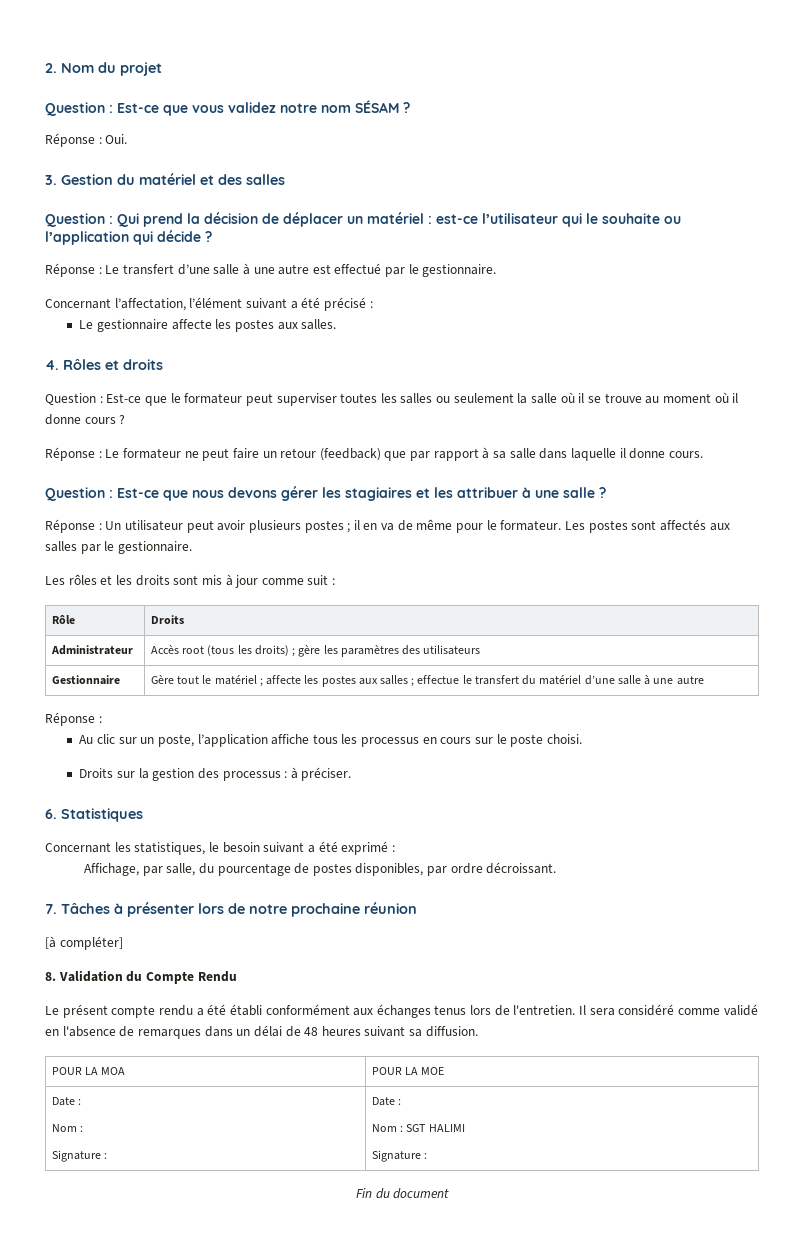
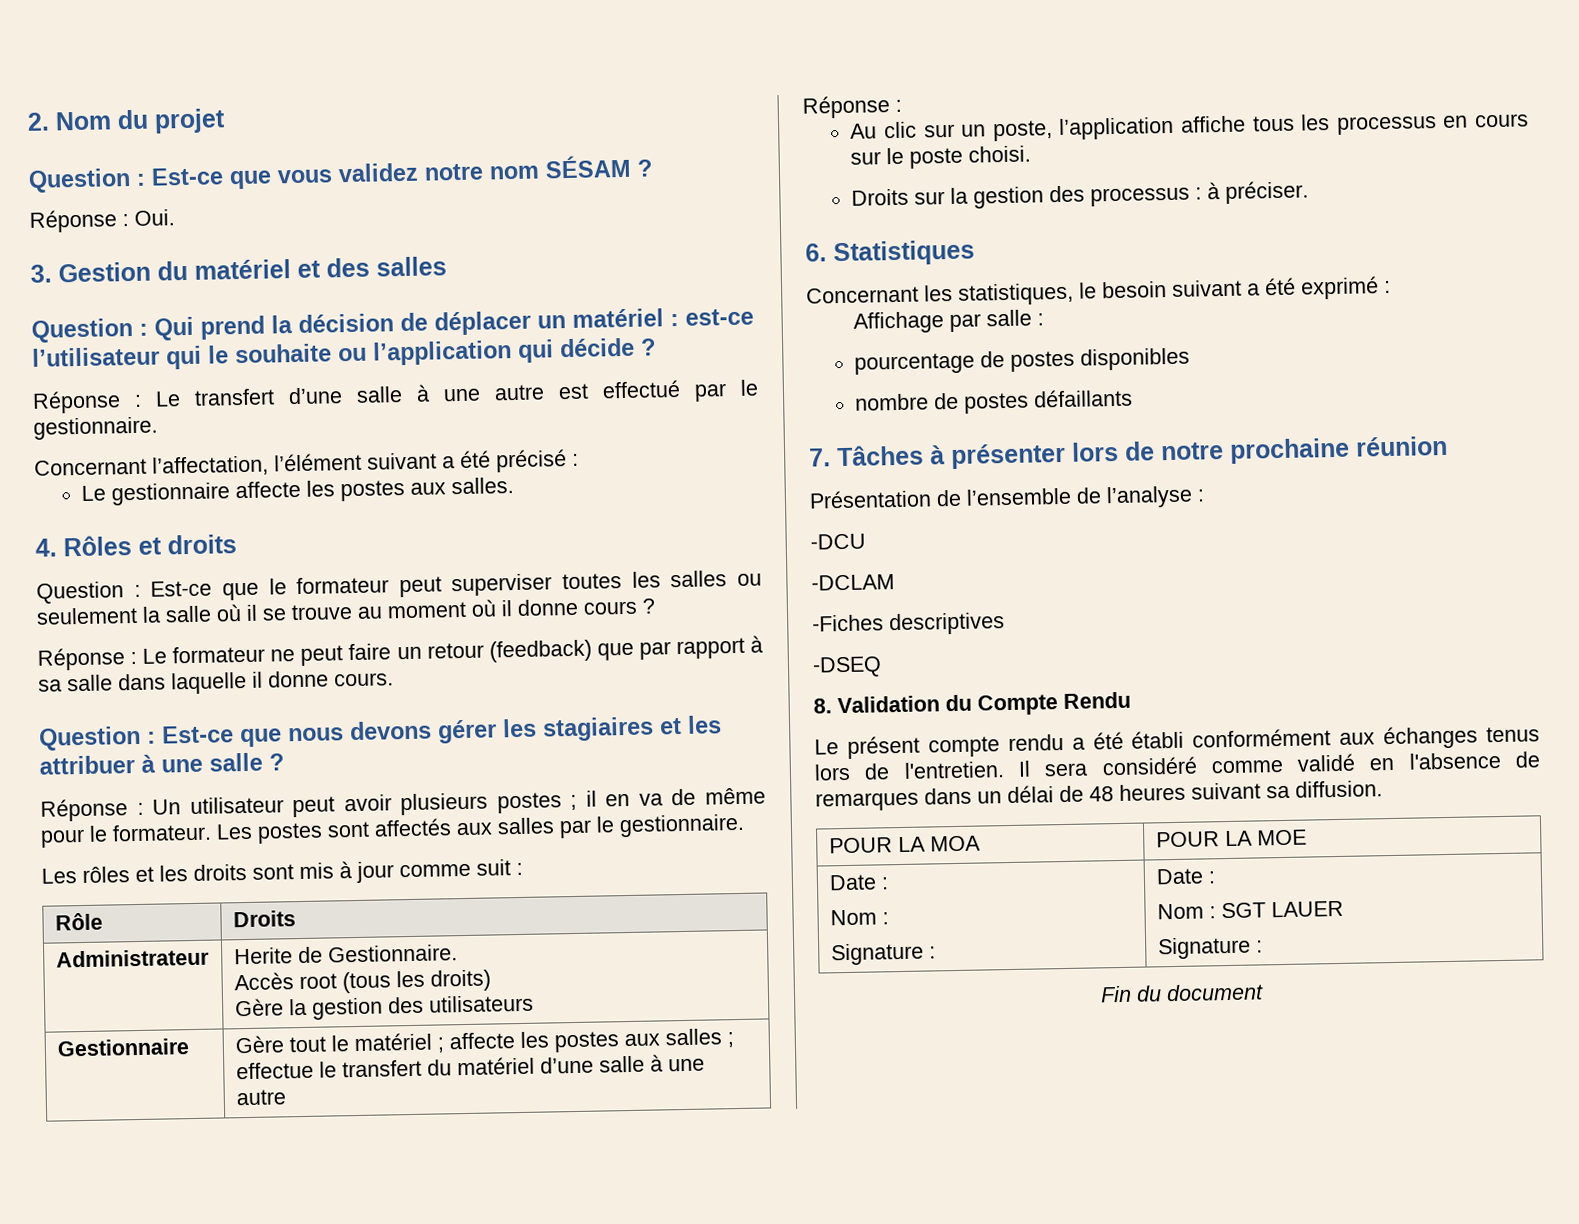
(133, 650) none -> [233,944,458,965] Herite de Gestionnaire. //
[292,645,399,657] ; gère les paramètres -> [234,997,383,1020] // Gère la gestion
[83,862,557,876] Affichage, par salle, du pourcentage de postes disponibles, par ordre décroissant. -> [853,309,1045,334] [854,347,1191,375] [855,388,1134,414] Affichage par salle : // pourcentage de postes disponibles // nombre de postes défaillants
[45,936,123,950] [à compléter] -> [809,485,1205,509] [810,533,866,550] [811,574,895,591] [812,612,1005,636] [812,656,882,678] Présentation de l’ensemble de l’analyse : // -DCU // -DCLAM // -Fiches descriptives // -DSEQ
[428,1124,465,1132] HALIMI -> [1270,900,1344,918] LAUER

